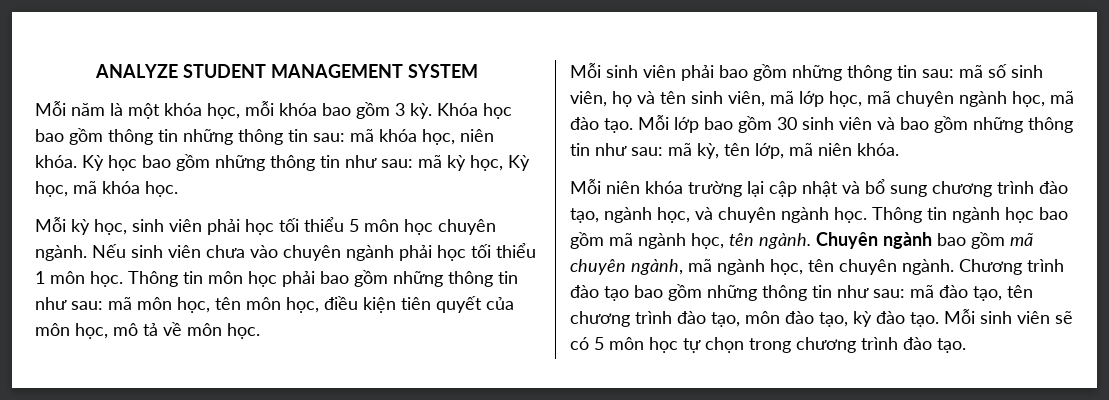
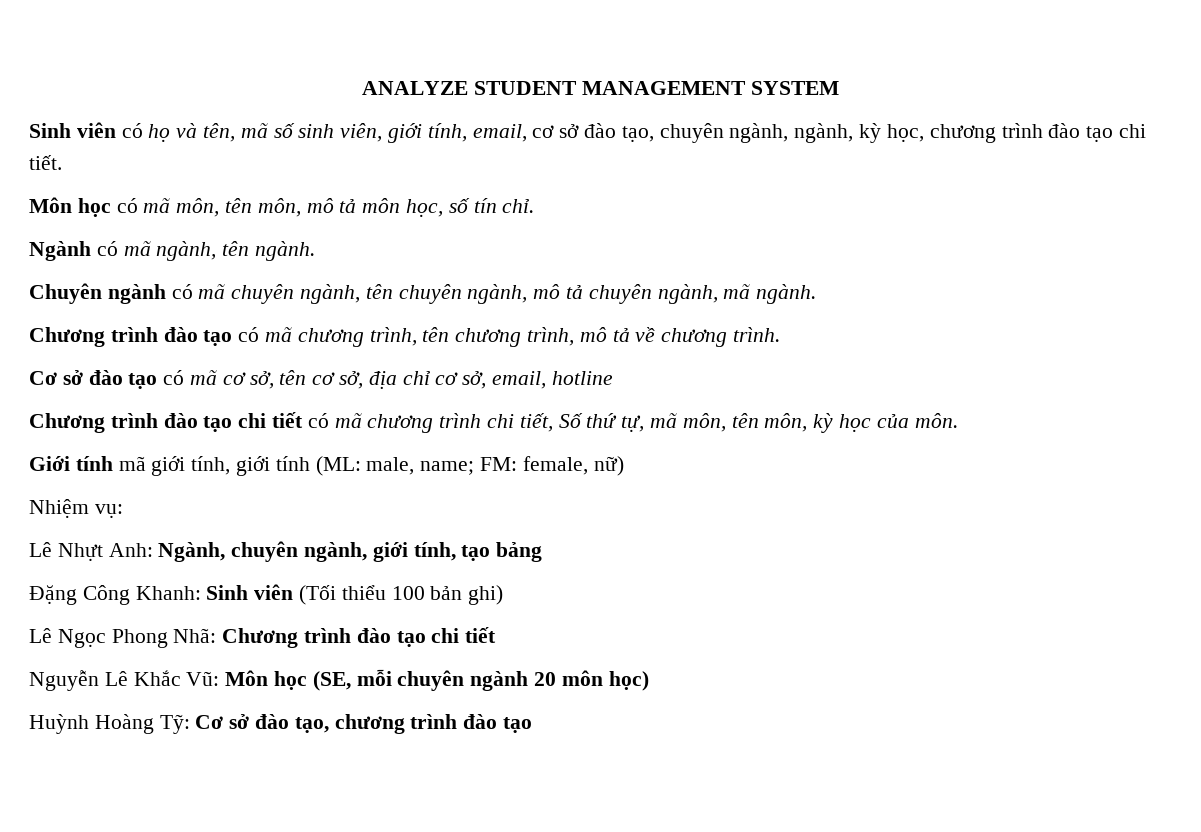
[35,101,512,119] [35,128,494,145] [35,154,530,171] [35,181,178,197] [35,217,496,235] [35,243,536,261] [35,270,518,287] [35,296,514,313] [35,322,260,339] [570,63,1043,81] [570,91,1074,107] [570,115,1073,133] [570,143,899,159] [570,179,1068,197] [570,207,1068,223] [570,232,724,249] Mỗi năm là một khóa học, mỗi khóa bao gồm 3 kỳ. Khóa học bao gồm thông tin những thông tin sau: mã khóa học, niên khóa. Kỳ học bao gồm những thông tin như sau: mã kỳ học, Kỳ học, mã khóa học. // Mỗi kỳ học, sinh viên phải học tối thiểu 5 môn học chuyên ngành. Nếu sinh viên chưa vào chuyên ngành phải học tối thiểu 1 môn học. Thông tin môn học phải bao gồm những thông tin như sau: mã môn học, tên môn học, điều kiện tiên quyết của môn học, mô tả về môn học. // Mỗi sinh viên phải bao gồm những thông tin sau: mã số sinh viên, họ và tên sinh viên, mã lớp học, mã chuyên ngành học, mã đào tạo. Mỗi lớp bao gồm 30 sinh viên và bao gồm những thông tin như sau: mã kỳ, tên lớp, mã niên khóa. // Mỗi niên khóa trường lại cập nhật và bổ sung chương trình đào tạo, ngành học, và chuyên ngành học. Thông tin ngành học bao gồm mã ngành học, -> [29,122,1146,143] [29,155,62,170] [29,197,535,217] [29,241,217,261] Sinh viên có họ và tên, mã số sinh viên, giới tính, email, cơ sở đào tạo, chuyên ngành, ngành, kỳ học, chương trình đào tạo chi tiết. // Môn học có mã môn, tên môn, mô tả môn học, số tín chỉ. // Ngành có mã ngành,
(811, 241) none -> (316, 251) //
[937,232,1005,249] bao gồm -> [171,284,193,299] có
[688,259,1064,275] [570,284,1033,301] [570,309,1073,327] [570,337,966,353] mã ngành học, tên chuyên ngành. Chương trình đào tạo bao gồm những thông tin như sau: mã đào tạo, tên chương trình đào tạo, môn đào tạo, kỳ đào tạo. Mỗi sinh viên sẽ có 5 môn học tự chọn trong chương trình đào tạo. -> [365,284,817,304] [29,327,781,347] [29,370,613,389] [29,412,958,433] [29,456,624,476] [29,499,123,518] [29,541,543,562] [29,584,504,605] [29,627,497,648] [29,669,649,691] [29,714,533,734] tên chuyên ngành, mô tả chuyên ngành, mã ngành. // Chương trình đào tạo có mã chương trình, tên chương trình, mô tả về chương trình. // Cơ sở đào tạo có mã cơ sở, tên cơ sở, địa chỉ cơ sở, email, hotline // Chương trình đào tạo chi tiết có mã chương trình chi tiết, Số thứ tự, mã môn, tên môn, kỳ học của môn. // Giới tính mã giới tính, giới tính (ML: male, name; FM: female, nữ) // Nhiệm vụ: // Lê Nhựt Anh: Ngành, chuyên ngành, giới tính, tạo bảng // Đặng Công Khanh: Sinh viên (Tối thiểu 100 bản ghi) // Lê Ngọc Phong Nhã: Chương trình đào tạo chi tiết // Nguyễn Lê Khắc Vũ: Môn học (SE, mỗi chuyên ngành 20 môn học) // Huỳnh Hoàng Tỹ: Cơ sở đào tạo, chương trình đào tạo

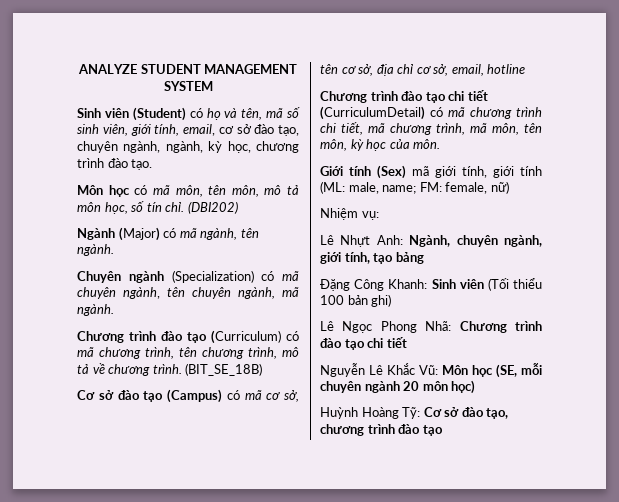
(116, 130) none -> [132,107,186,121] (Student)
[1086,124,1146,142] [29,155,62,170] tạo chi tiết. -> [131,159,153,170] tạo.
(535, 206) none -> [187,201,238,214] (DBI202)
(91, 251) none -> [118,227,160,241] (Major)
(166, 294) none -> [171,270,254,283] (Specialization)
[533,284,718,304] mô tả chuyên ngành, -> (275, 293) none
(233, 338) none -> [211,330,281,344] (Curriculum)
(781, 334) none -> [185,363,263,376] (BIT_SE_18B)
(158, 381) none -> [167,389,222,403] (Campus)
(304, 420) none -> [320,106,425,120] (CurriculumDetail)
[558,413,645,432] Số thứ tự, -> [368,123,465,135] mã chương trình,
(113, 463) none -> [377,165,406,179] (Sex)

